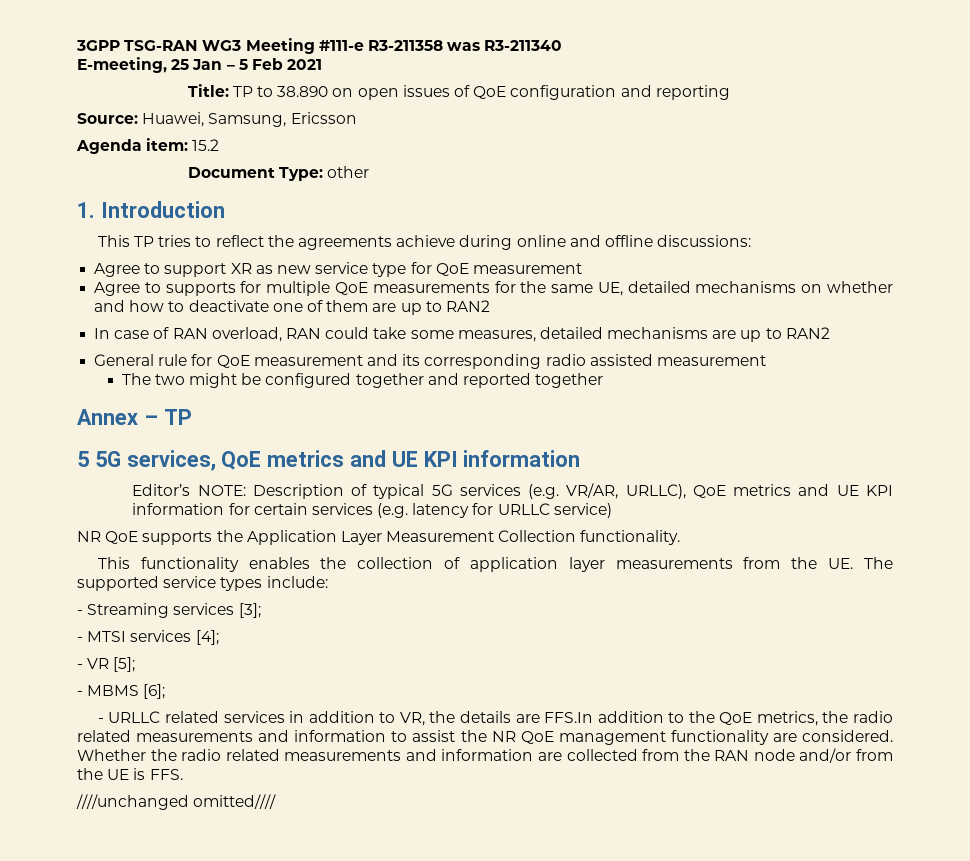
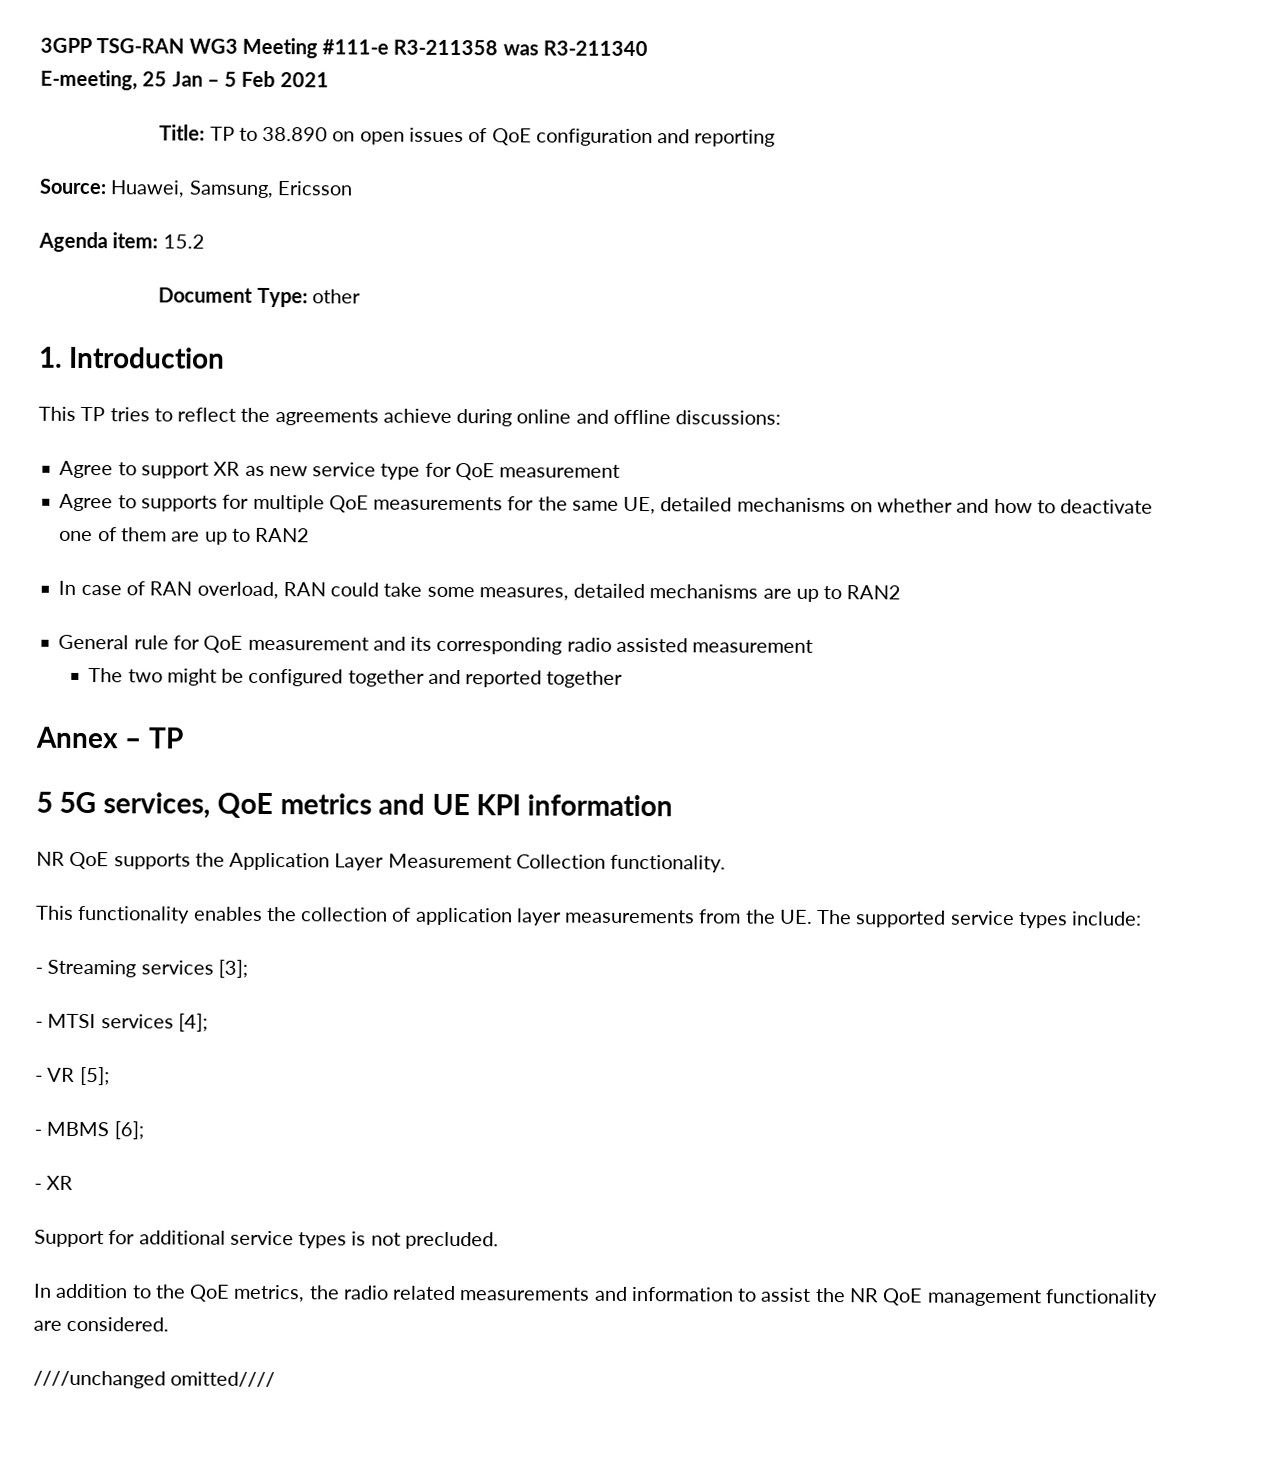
[132,483,894,499] [132,503,612,518] // Editor’s NOTE: Description of typical 5G services (e.g. VR/AR, URLLC), QoE metrics and UE KPI information for certain services (e.g. latency for URLLC service) -> (674, 805) none
[108,711,594,726] URLLC related services in addition to VR, the details are FFS.In -> [46,1175,74,1190] [34,1229,499,1250] [33,1283,52,1298] XR // Support for additional service types is not precluded. // In
[77,748,893,763] [77,768,183,780] Whether the radio related measurements and information are collected from the RAN node and/or from the UE is FFS. -> (170, 1324) none

